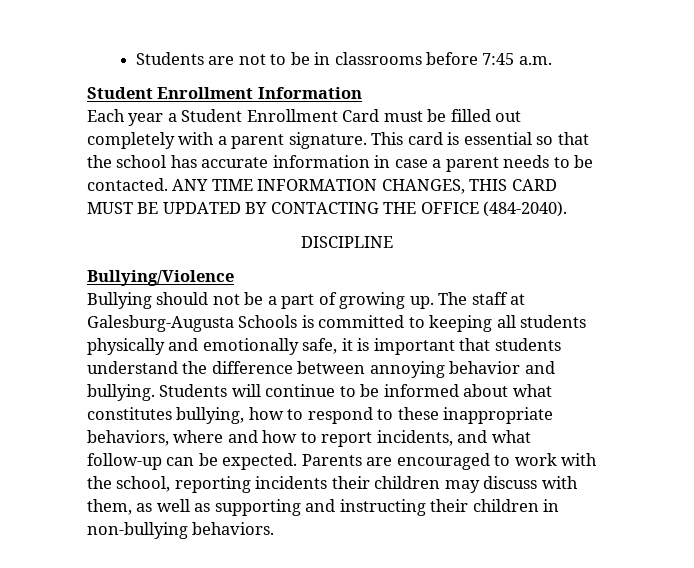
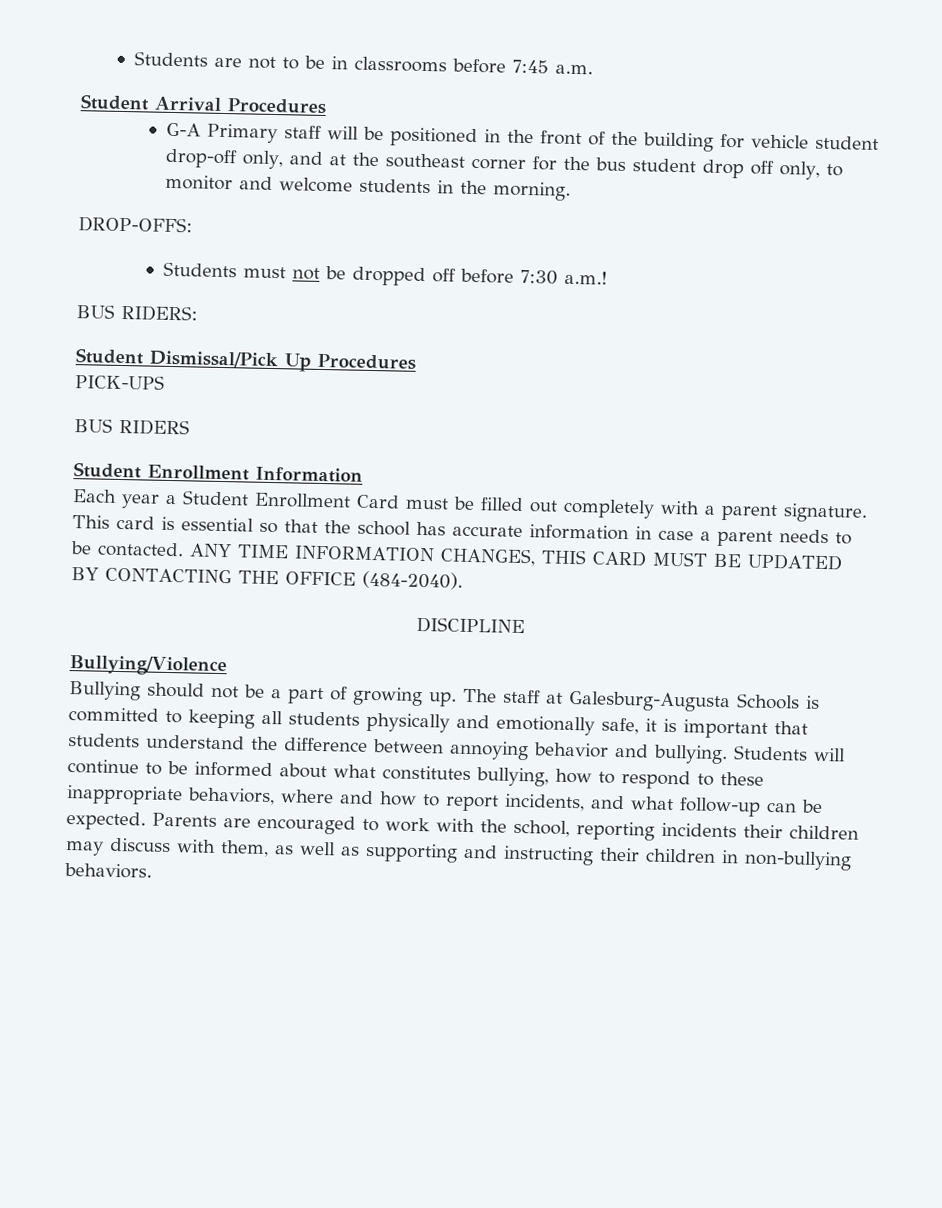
(552, 60) none -> [80,94,326,115] [165,122,879,152] [164,148,843,180] [164,174,571,201] [78,216,193,234] [162,261,608,287] [76,304,198,322] [75,348,416,372] [75,374,165,390] [74,418,190,436] // Student Arrival Procedures // G-A Primary staff will be positioned in the front of the building for vehicle student drop-off only, and at the southeast corner for the bus student drop off only, to monitor and welcome students in the morning. // DROP-OFFS: // Students must not be dropped off before 7:30 a.m.! // BUS RIDERS: // Student Dismissal/Pick Up Procedures // PICK-UPS // BUS RIDERS

